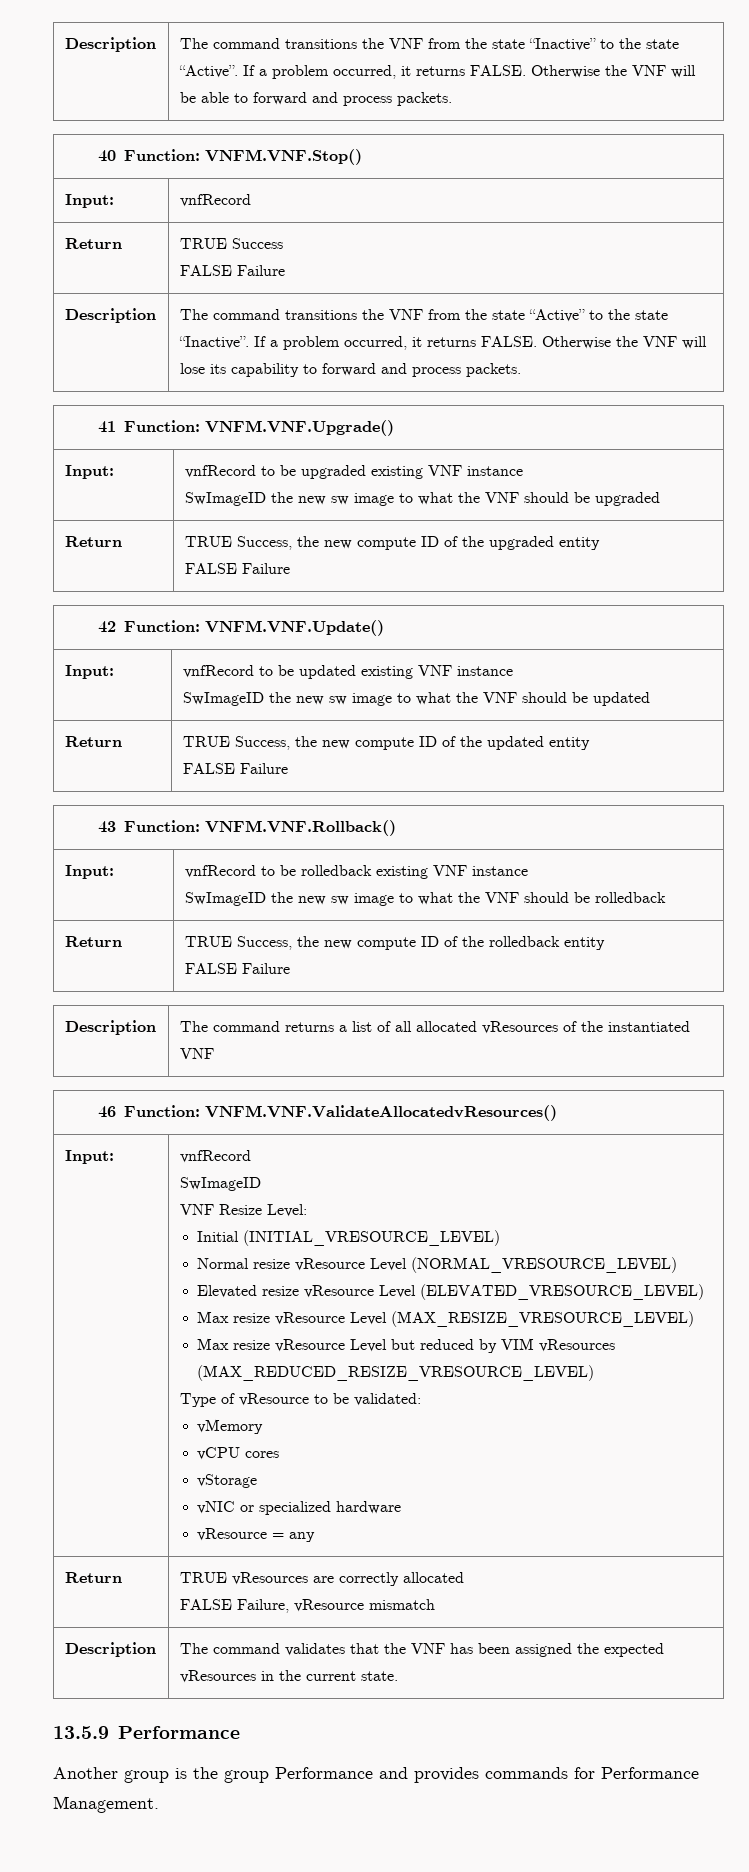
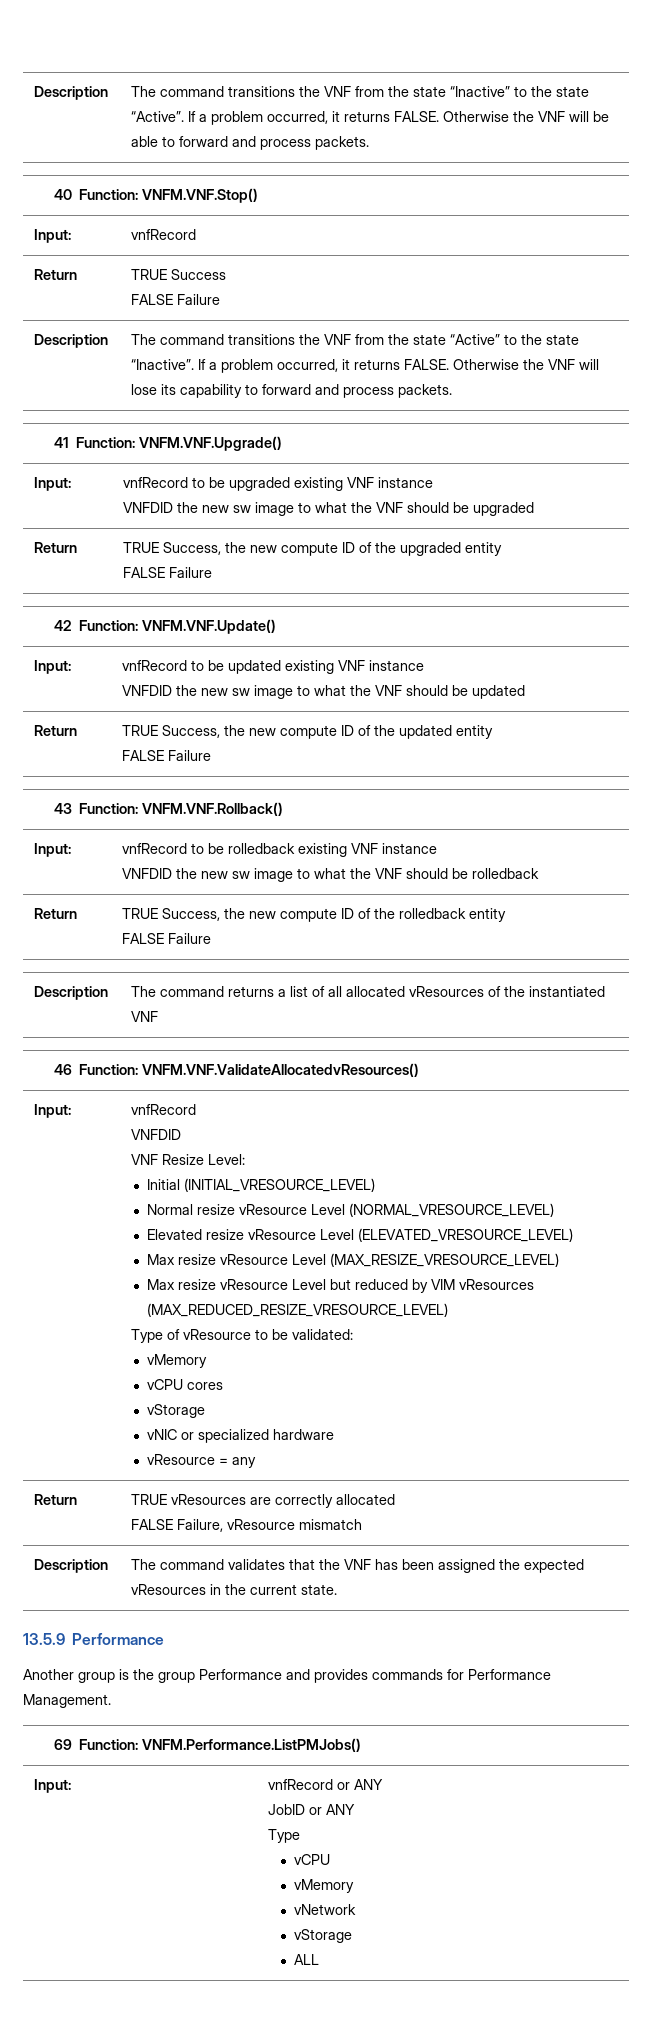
[184,492,266,506] SwImageID -> [123,502,174,513] VNFDID
[182,692,264,706] SwImageID -> [122,685,173,696] VNFDID
[184,892,266,906] SwImageID -> [122,868,173,879] VNFDID
[179,1177,261,1191] SwImageID -> [131,1129,182,1140] VNFDID
(159, 1804) none -> [53,1738,361,1752] [34,1779,72,1793] [268,1779,384,1790] [268,1804,356,1815] [268,1829,301,1843] [293,1854,330,1865] [293,1879,354,1893] [293,1904,356,1915] [293,1929,352,1943] [293,1954,319,1965] // 69 Function: VNFM.Performance.ListPMJobs() // Input: | vnfRecord or ANY // JobID or ANY // Type // vCPU // vMemory // vNetwork // vStorage // ALL

